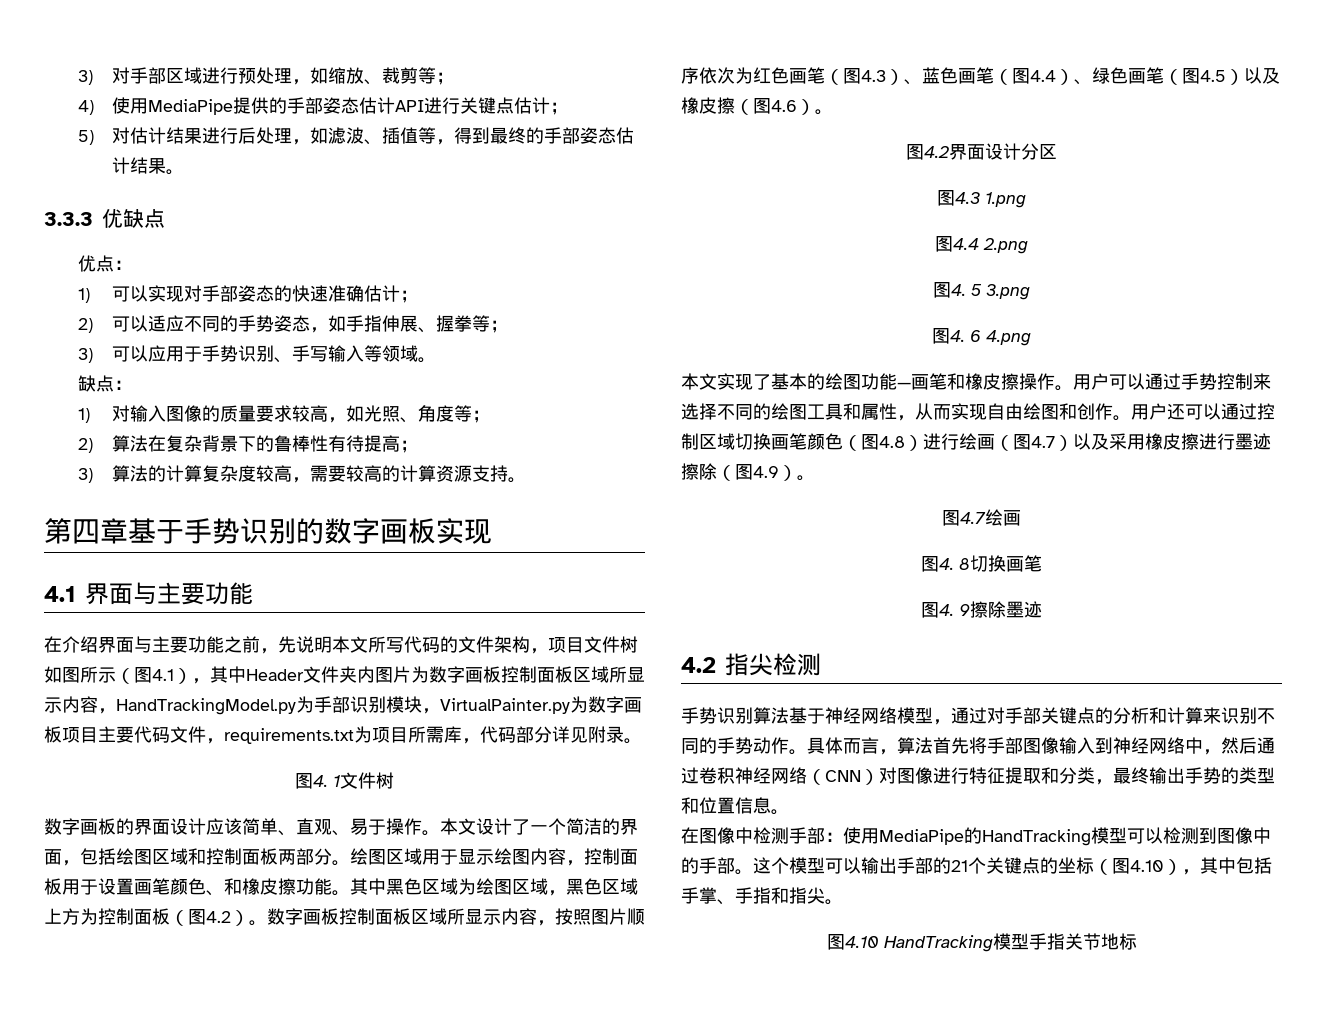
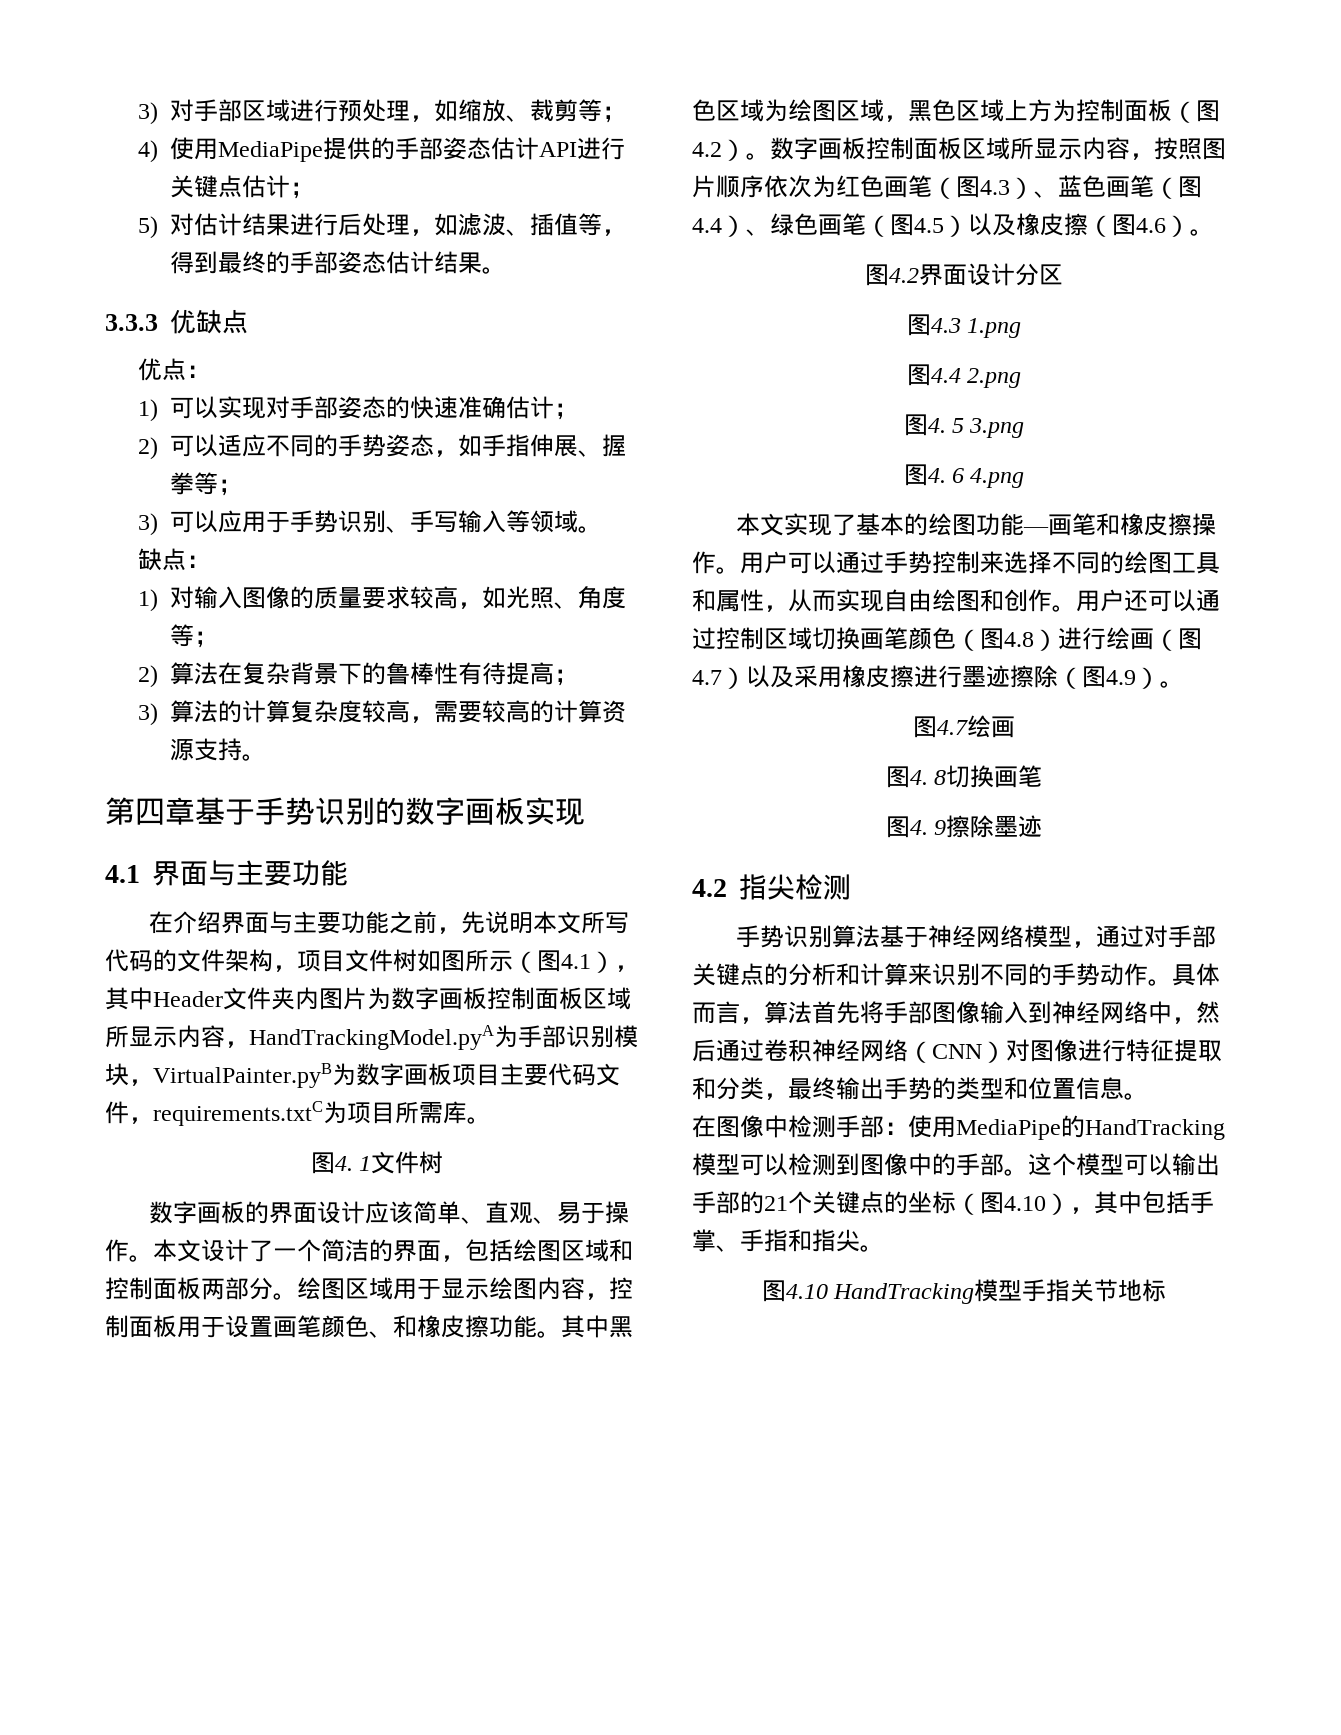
[116,698,296,715] HandTrackingModel.py -> [249,1025,494,1050] HandTrackingModel.pyA
[440,698,570,714] VirtualPainter.py -> [153,1063,332,1088] VirtualPainter.pyB
[224,728,354,744] requirements.txt -> [153,1101,323,1126] requirements.txtC
[462,726,624,744] ，代码部分详见附录 -> (467, 1112) none

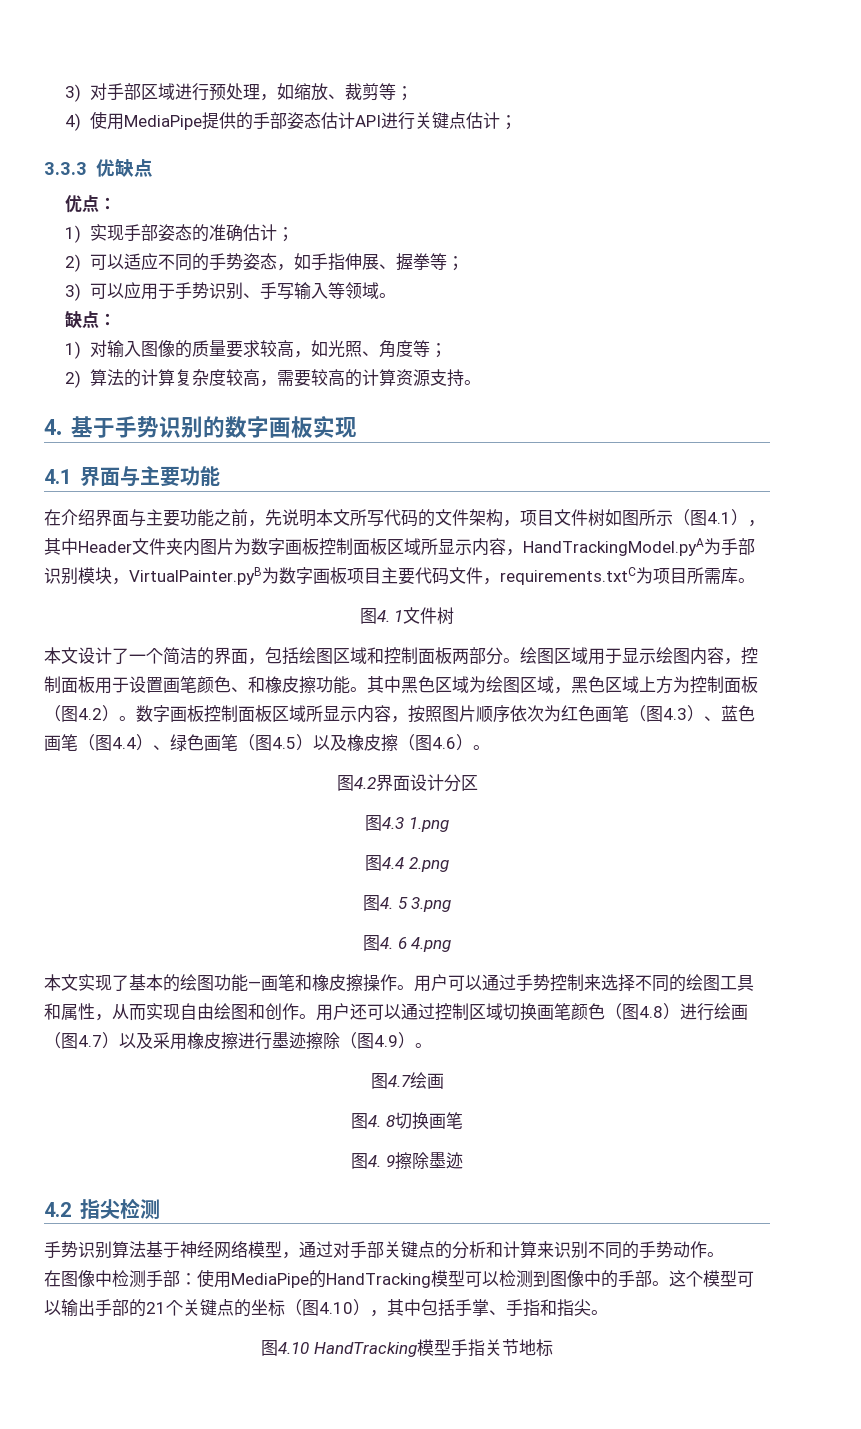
[137,213,627,239] [170,251,507,274] // 5)对估计结果进行后处理，如滤波、插值等，得到最终的手部姿态估计结果。 -> (517, 122) none
[170,396,291,419] 可以实现对 -> [89,224,124,241] 实现
[410,396,459,419] 快速 -> (209, 233) none
[218,662,579,686] [137,700,219,726] 在复杂背景下的鲁棒性有待提高； // 3)算法 -> (124, 377) none
[105,797,195,825] 第四章 -> [44,419,62,435] 4.
[149,1201,630,1224] [105,1239,153,1262] 数字画板的界面设计应该简单、直观、易于操作。 -> (455, 616) none
[1172,963,1220,986] [692,1001,1220,1024] [692,1039,1222,1063] [692,1077,1148,1100] 具体而言，算法首先将手部图像输入到神经网络中，然后通过卷积神经网络（CNN）对图像进行特征提取和分类，最终输出手势的类型和位置信息。 -> (724, 1254) none

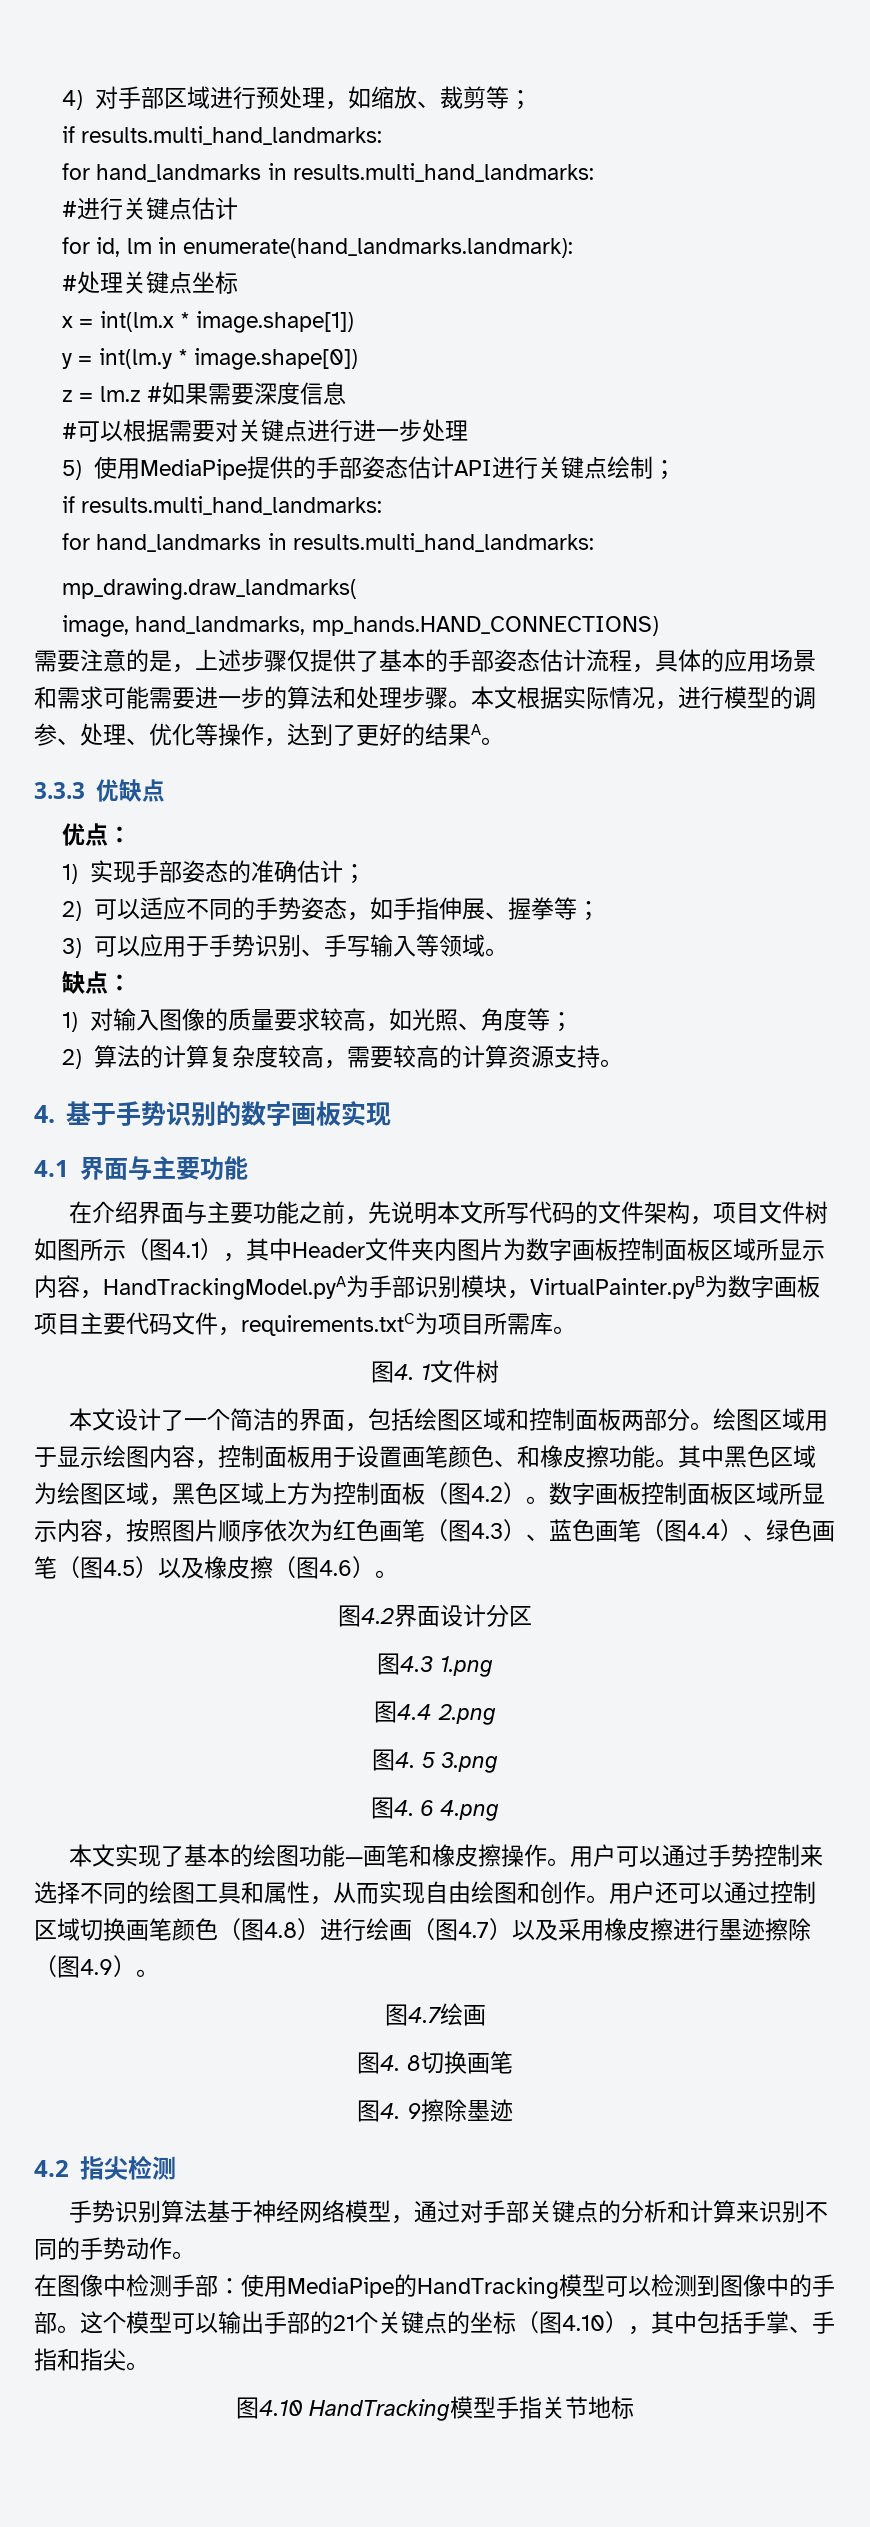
[65,84,82,102] 3) -> [62,90,84,110] 4)
[65,113,82,131] 4) -> [62,126,383,145] [62,163,594,182] [62,197,239,220] [62,237,574,258] [62,271,239,294] [62,311,355,333] [62,348,359,370] [62,382,346,405] [62,419,469,442] [62,460,83,480] if results.multi_hand_landmarks: // for hand_landmarks in results.multi_hand_landmarks: // #进行关键点估计 // for id, lm in enumerate(hand_landmarks.landmark): // #处理关键点坐标 // x = int(lm.x * image.shape[1]) // y = int(lm.y * image.shape[0]) // z = lm.z #如果需要深度信息 // #可以根据需要对关键点进行进一步处理 // 5)
[465,112,517,130] 估计； -> [606,456,676,480] [62,496,383,515] [62,533,594,552] [62,578,358,600] [62,615,659,637] [34,649,816,673] [34,686,816,710] [34,723,481,747] [481,737,504,745] 绘制； // if results.multi_hand_landmarks: // for hand_landmarks in results.multi_hand_landmarks: // mp_drawing.draw_landmarks( // image, hand_landmarks, mp_hands.HAND_CONNECTIONS) // 需要注意的是，上述步骤仅提供了基本的手部姿态估计流程，具体的应用场景和需求可能需要进一步的算法和处理步骤。本文根据实际情况，进行模型的调参、处理、优化等操作，达到了更好的结果A。

